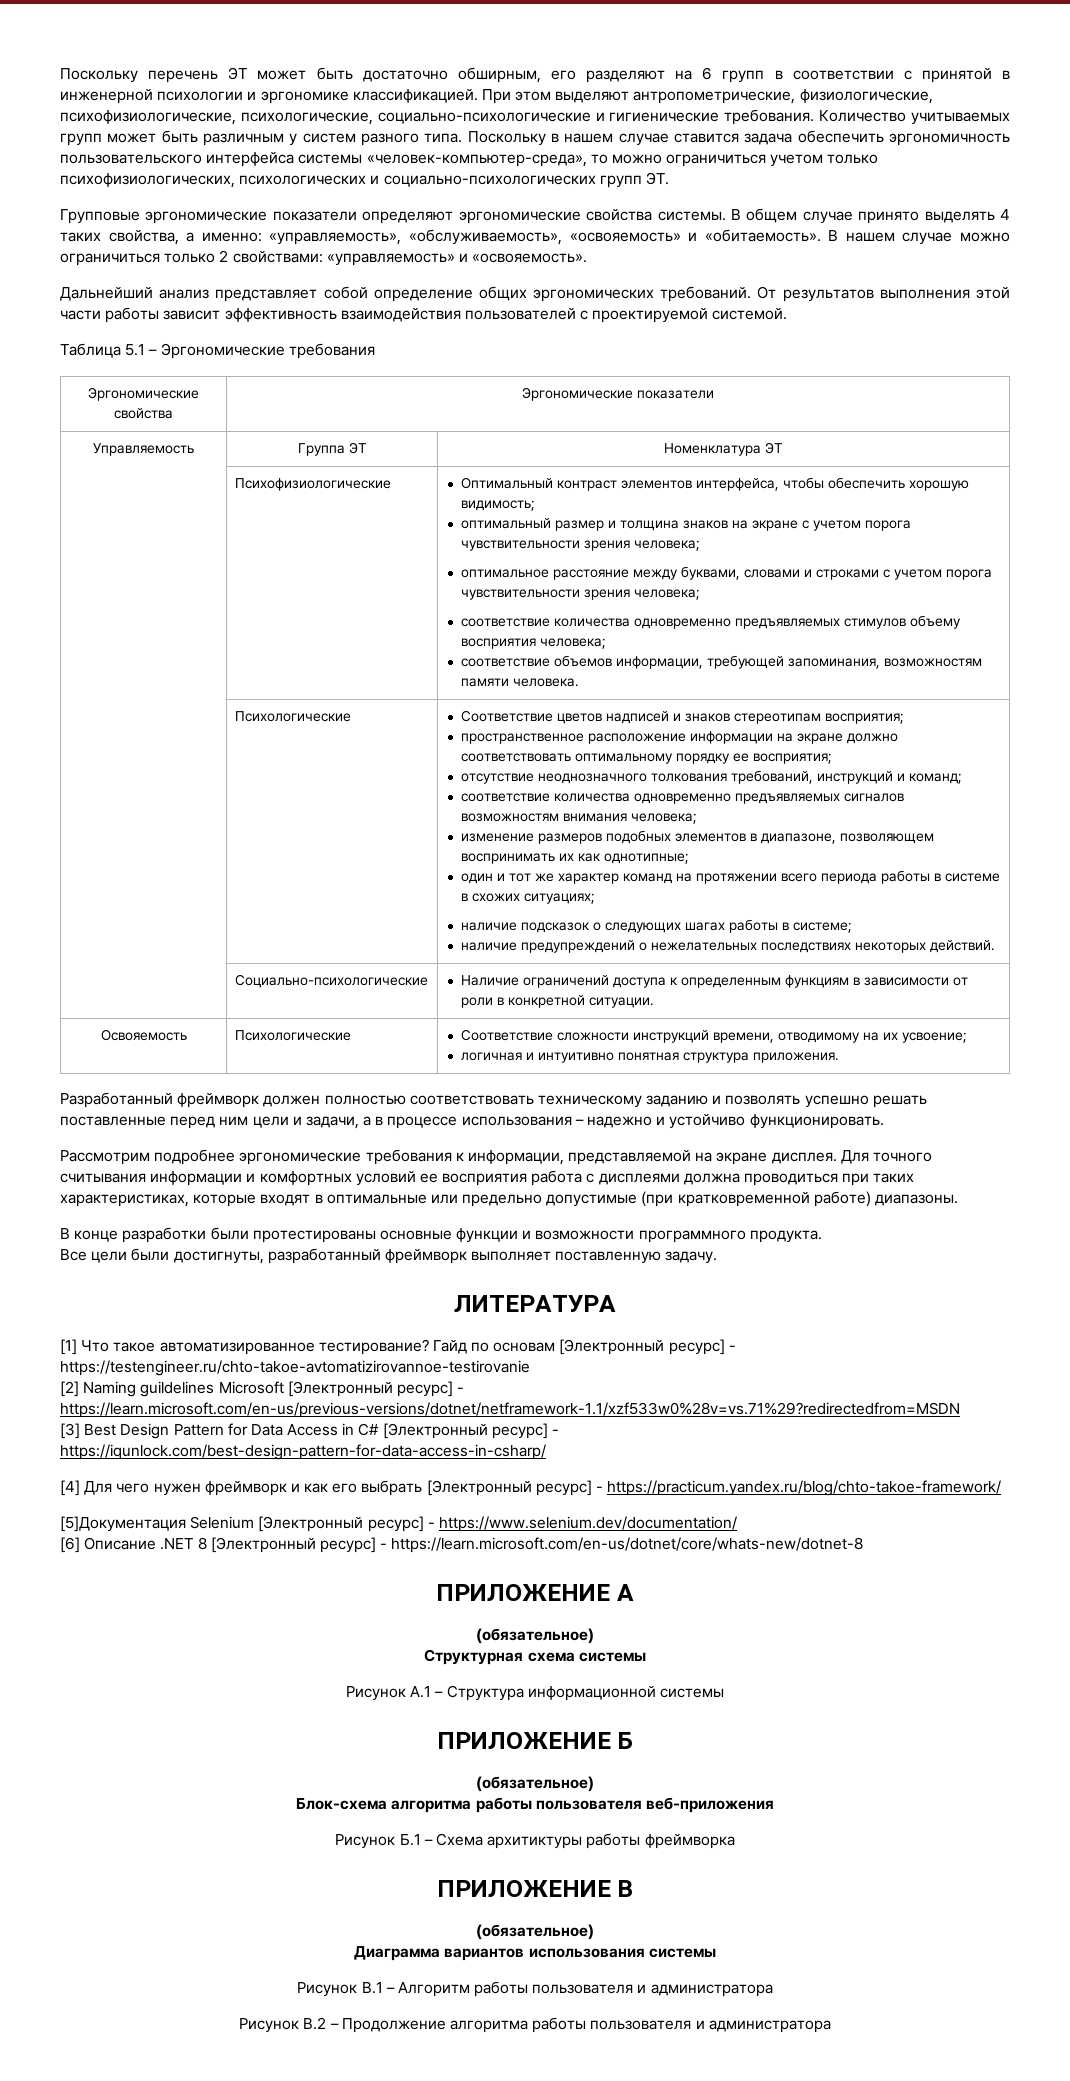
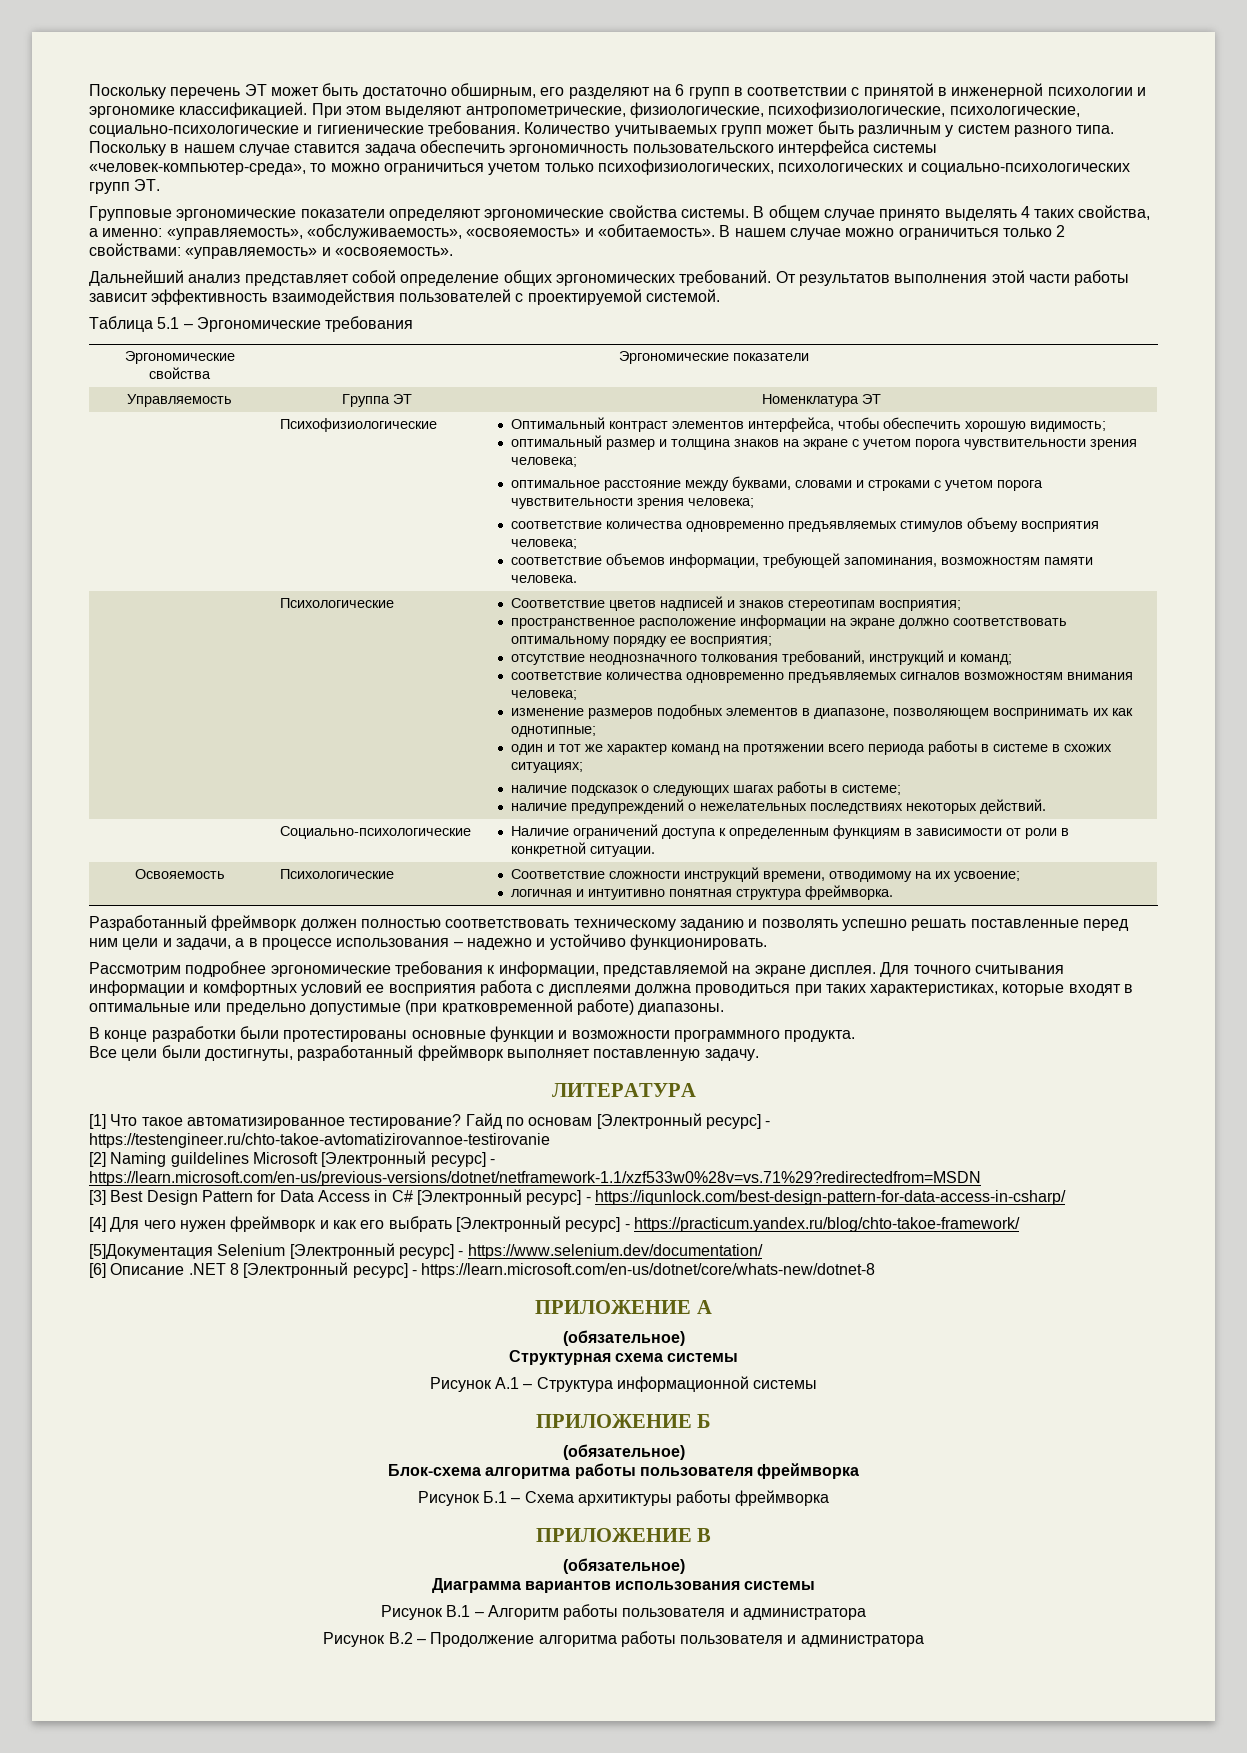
[752,1052,839,1063] приложения. -> [805,885,894,900] фреймворка.
[645,1797,774,1813] веб-приложения -> [757,1463,860,1479] фреймворка

